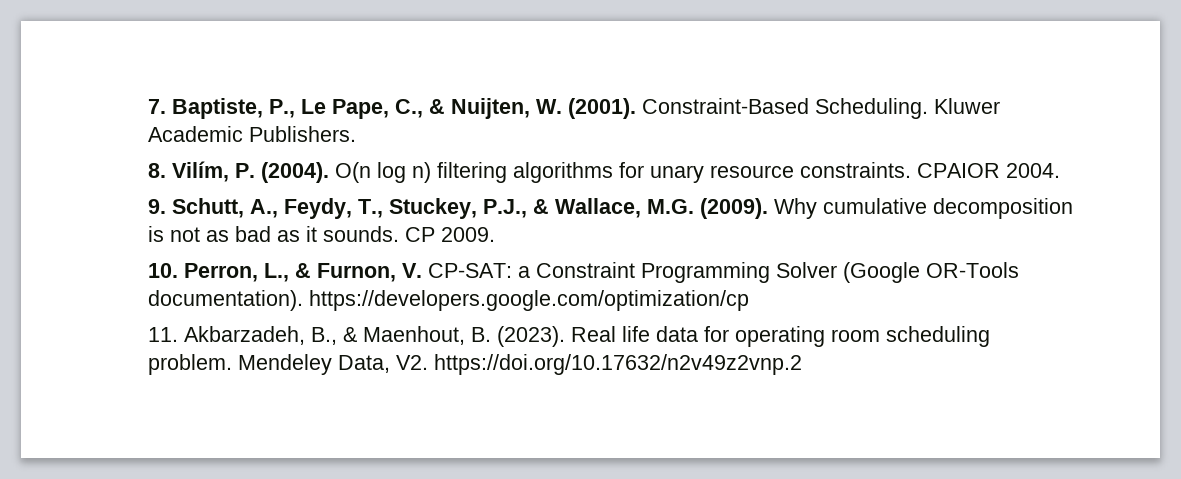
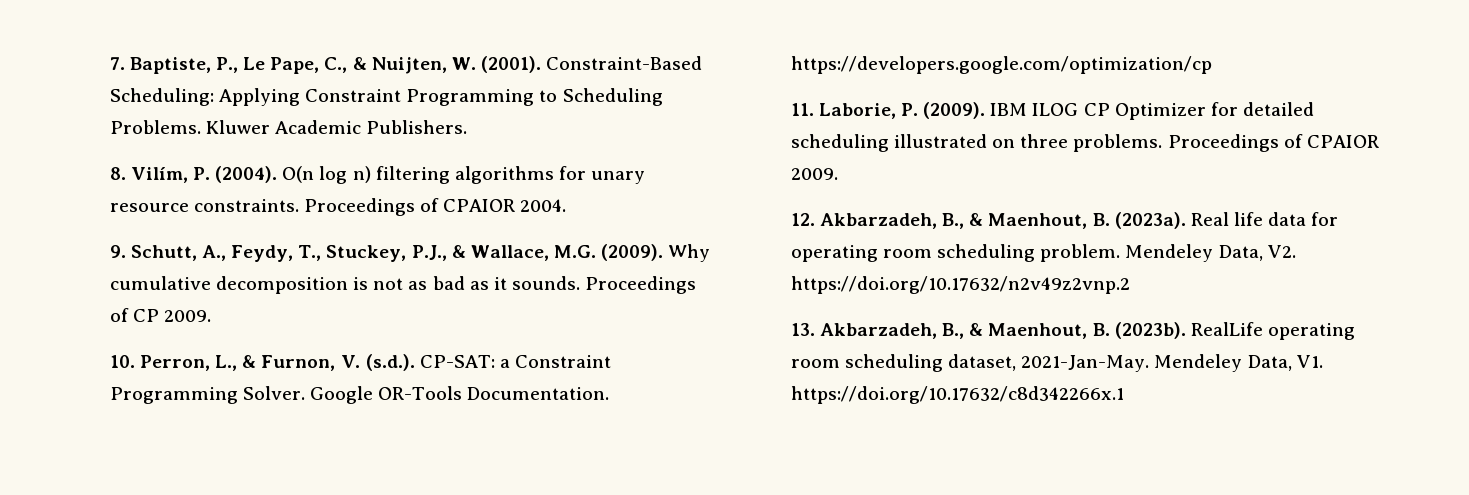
[814,98,928,119] Scheduling. -> [109,88,663,106] [109,120,201,134] Scheduling: Applying Constraint Programming to Scheduling Problems.
(911, 170) none -> [304,198,440,216] Proceedings of
(399, 234) none -> [585,276,697,294] [109,308,129,322] Proceedings of
(422, 270) none -> [365,354,415,371] (s.d.).
[775,262,1019,283] [147,290,749,311] [147,326,565,347] Solver (Google OR-Tools documentation). https://developers.google.com/optimization/cp // 11. Akbarzadeh, B., & Maenhout, B. (2023). -> [242,386,610,404] [790,56,1212,74] [790,102,1314,120] [790,134,1379,152] [790,168,838,180] [790,212,1186,229] Solver. Google OR-Tools Documentation. https://developers.google.com/optimization/cp // 11. Laborie, P. (2009). IBM ILOG CP Optimizer for detailed scheduling illustrated on three problems. Proceedings of CPAIOR 2009. // 12. Akbarzadeh, B., & Maenhout, B. (2023a).
(802, 364) none -> [790,322,1355,340] [790,354,1323,372] [790,386,1124,404] // 13. Akbarzadeh, B., & Maenhout, B. (2023b). RealLife operating room scheduling dataset, 2021-Jan-May. Mendeley Data, V1. https://doi.org/10.17632/c8d342266x.1

